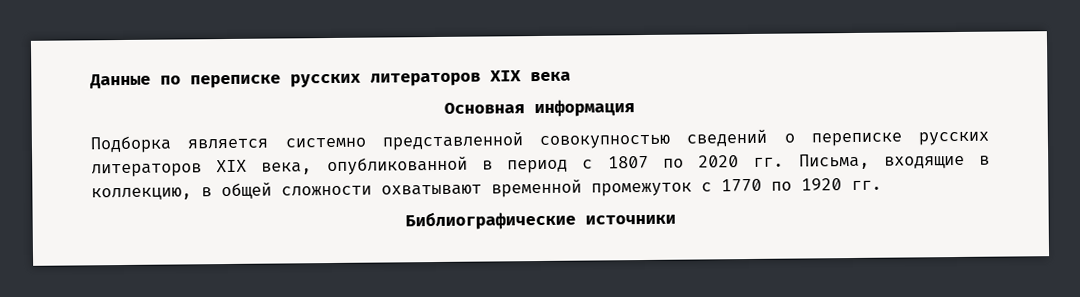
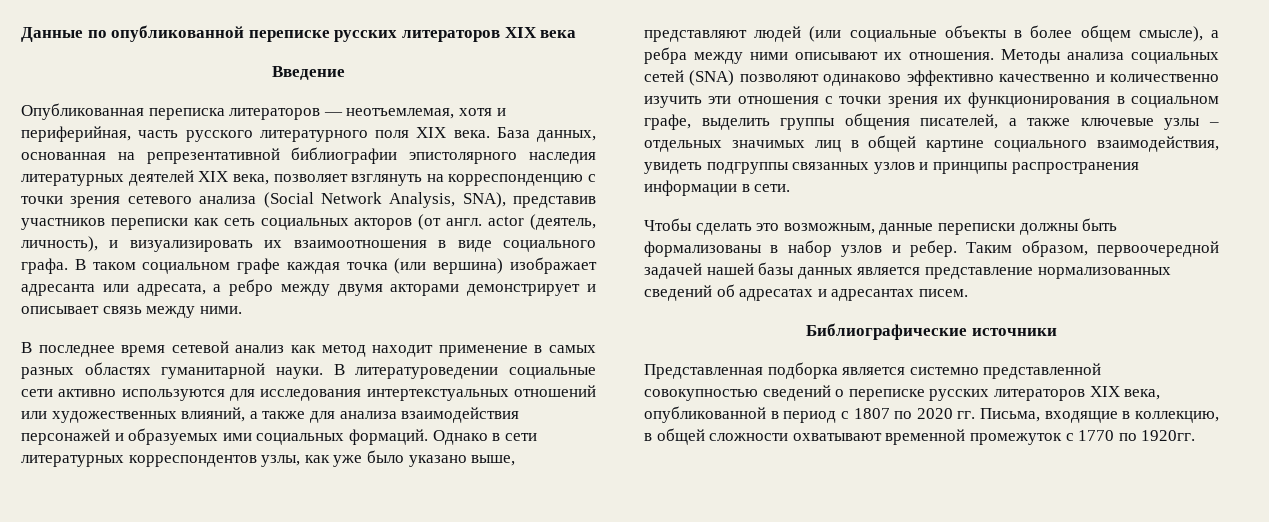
(181, 80) none -> [111,25,245,42] опубликованной
[444,99,635,118] [90,135,172,154] Основная информация // Подборка -> [272,66,345,80] [21,103,506,120] [21,126,596,142] [21,147,596,164] [21,170,596,186] [21,192,596,208] [21,214,596,230] [21,236,596,252] [21,257,597,274] [21,279,596,296] [21,306,242,318] [21,341,597,357] [21,362,597,379] [21,385,596,401] [21,407,520,423] [21,428,537,445] [21,450,516,467] [644,25,1219,42] [644,47,1219,64] [644,70,1219,86] [644,92,1219,108] [644,113,1219,130] [644,135,1219,152] [644,162,1139,174] [644,180,791,196] [644,218,1118,235] [644,240,1219,257] [644,262,1171,279] [644,284,968,301] [806,323,1057,340] [644,362,838,379] Введение // Опубликованная переписка литераторов — неотъемлемая, хотя и периферийная, часть русского литературного поля XIX века. База данных, основанная на репрезентативной библиографии эпистолярного наследия литературных деятелей XIX века, позволяет взглянуть на корреспонденцию с точки зрения сетевого анализа (Social Network Analysis, SNA), представив участников переписки как сеть социальных акторов (от англ. actor (деятель, личность), и визуализировать их взаимоотношения в виде социального графа. В таком социальном графе каждая точка (или вершина) изображает адресанта или адресата, а ребро между двумя акторами демонстрирует и описывает связь между ними. // В последнее время сетевой анализ как метод находит применение в самых разных областях гуманитарной науки. В литературоведении социальные сети активно используются для исследования интертекстуальных отношений или художественных влияний, а также для анализа взаимодействия персонажей и образуемых ими социальных формаций. Однако в сети литературных корреспондентов узлы, как уже было указано выше, представляют людей (или социальные объекты в более общем смысле), а ребра между ними описывают их отношения. Методы анализа социальных сетей (SNA) позволяют одинаково эффективно качественно и количественно изучить эти отношения с точки зрения их функционирования в социальном графе, выделить группы общения писателей, а также ключевые узлы – отдельных значимых лиц в общей картине социального взаимодействия, увидеть подгруппы связанных узлов и принципы распространения информации в сети. // Чтобы сделать это возможным, данные переписки должны быть формализованы в набор узлов и ребер. Таким образом, первоочередной задачей нашей базы данных является представление нормализованных сведений об адресатах и адресантах писем. // Библиографические источники // Представленная подборка
[801,178,882,191] [405,210,676,231] 1920 гг. // Библиографические источники -> [1141,430,1196,441] 1920гг.

